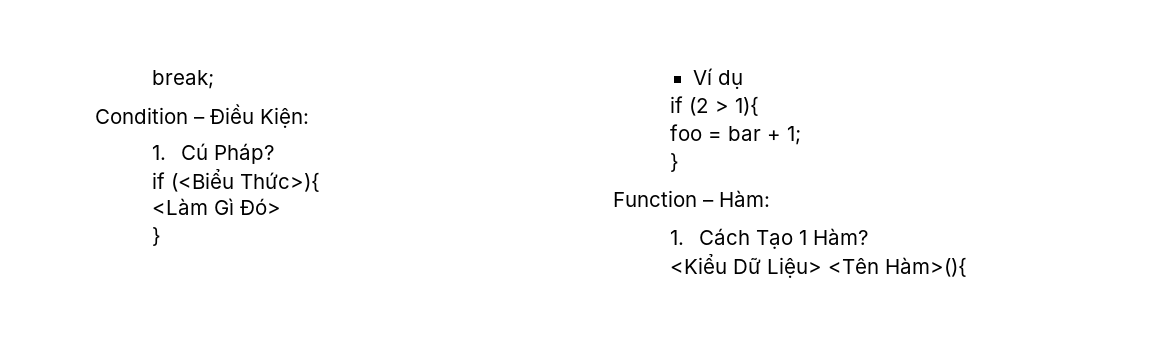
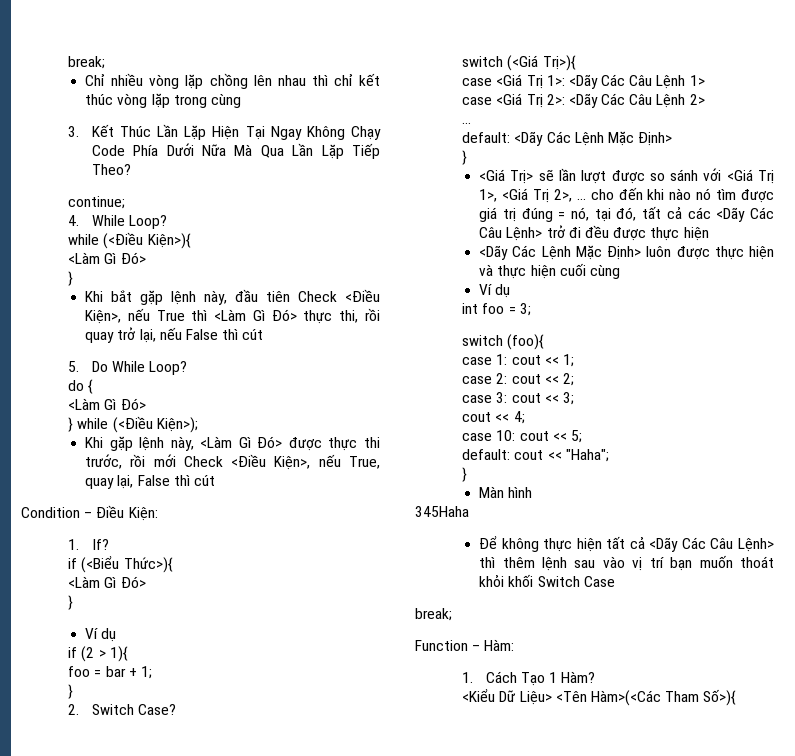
[152,70,215,89] break; -> [68,56,106,69] [85,73,381,89] [85,93,241,108] [68,124,381,140] [91,143,380,159] [91,164,131,175] [68,196,126,209] [68,215,167,229] [68,232,191,249] [68,252,146,264] [68,271,74,286] [85,289,380,305] [85,308,380,324] [85,327,264,343] [68,361,188,375] [68,379,94,394] [68,398,146,410] [68,416,198,433] [85,436,380,451] [85,454,381,470] [85,475,215,489] break; // Chỉ nhiều vòng lặp chồng lên nhau thì chỉ kết thúc vòng lặp trong cùng // 3. Kết Thúc Lần Lặp Hiện Tại Ngay Không Chạy Code Phía Dưới Nữa Mà Qua Lần Lặp Tiếp Theo? // continue; // 4. While Loop? // while (<Điều Kiện>){ // <Làm Gì Đó> // } // Khi bắt gặp lệnh này, đầu tiên Check <Điều Kiện>, nếu True thì <Làm Gì Đó> thực thi, rồi quay trở lại, nếu False thì cút // 5. Do While Loop? // do { // <Làm Gì Đó> // } while (<Điều Kiện>); // Khi gặp lệnh này, <Làm Gì Đó> được thực thi trước, rồi mới Check <Điều Kiện>, nếu True, quay lại, False thì cút
[180,143,274,164] Cú Pháp? -> [91,539,109,550] If?
(680, 162) none -> [68,704,176,715] [462,55,576,71] [462,74,705,89] [462,93,705,108] [462,122,472,124] [462,131,673,146] [462,150,468,165] [479,168,775,184] [479,187,774,203] [479,206,774,222] [479,225,709,241] [479,245,774,260] [479,263,620,279] [479,284,511,298] [462,303,531,316] [462,334,545,350] [462,354,574,367] [462,373,574,386] [462,392,574,405] [462,411,525,424] [462,430,582,443] [462,449,609,462] [462,467,468,482] [479,486,533,498] [415,506,469,517] [479,536,774,552] [479,555,774,571] [479,574,615,587] [415,608,452,621] // 2. Switch Case? // switch (<Giá Trị>){ // case <Giá Trị 1>: <Dãy Các Câu Lệnh 1> // case <Giá Trị 2>: <Dãy Các Câu Lệnh 2> // … // default: <Dãy Các Lệnh Mặc Định> // } // <Giá Trị> sẽ lần lượt được so sánh với <Giá Trị 1>, <Giá Trị 2>, … cho đến khi nào nó tìm được giá trị đúng = nó, tại đó, tất cả các <Dãy Các Câu Lệnh> trở đi đều được thực hiện // <Dãy Các Lệnh Mặc Định> luôn được thực hiện và thực hiện cuối cùng // Ví dụ // int foo = 3; // switch (foo){ // case 1: cout << 1; // case 2: cout << 2; // case 3: cout << 3; // cout << 4; // case 10: cout << 5; // default: cout << "Haha"; // } // Màn hình // 345Haha // Để không thực hiện tất cả <Dãy Các Câu Lệnh> thì thêm lệnh sau vào vị trí bạn muốn thoát khỏi khối Switch Case // break;
[885,257,968,277] Hàm>(){ -> [590,689,737,706] Hàm>(<Các Tham Số>){

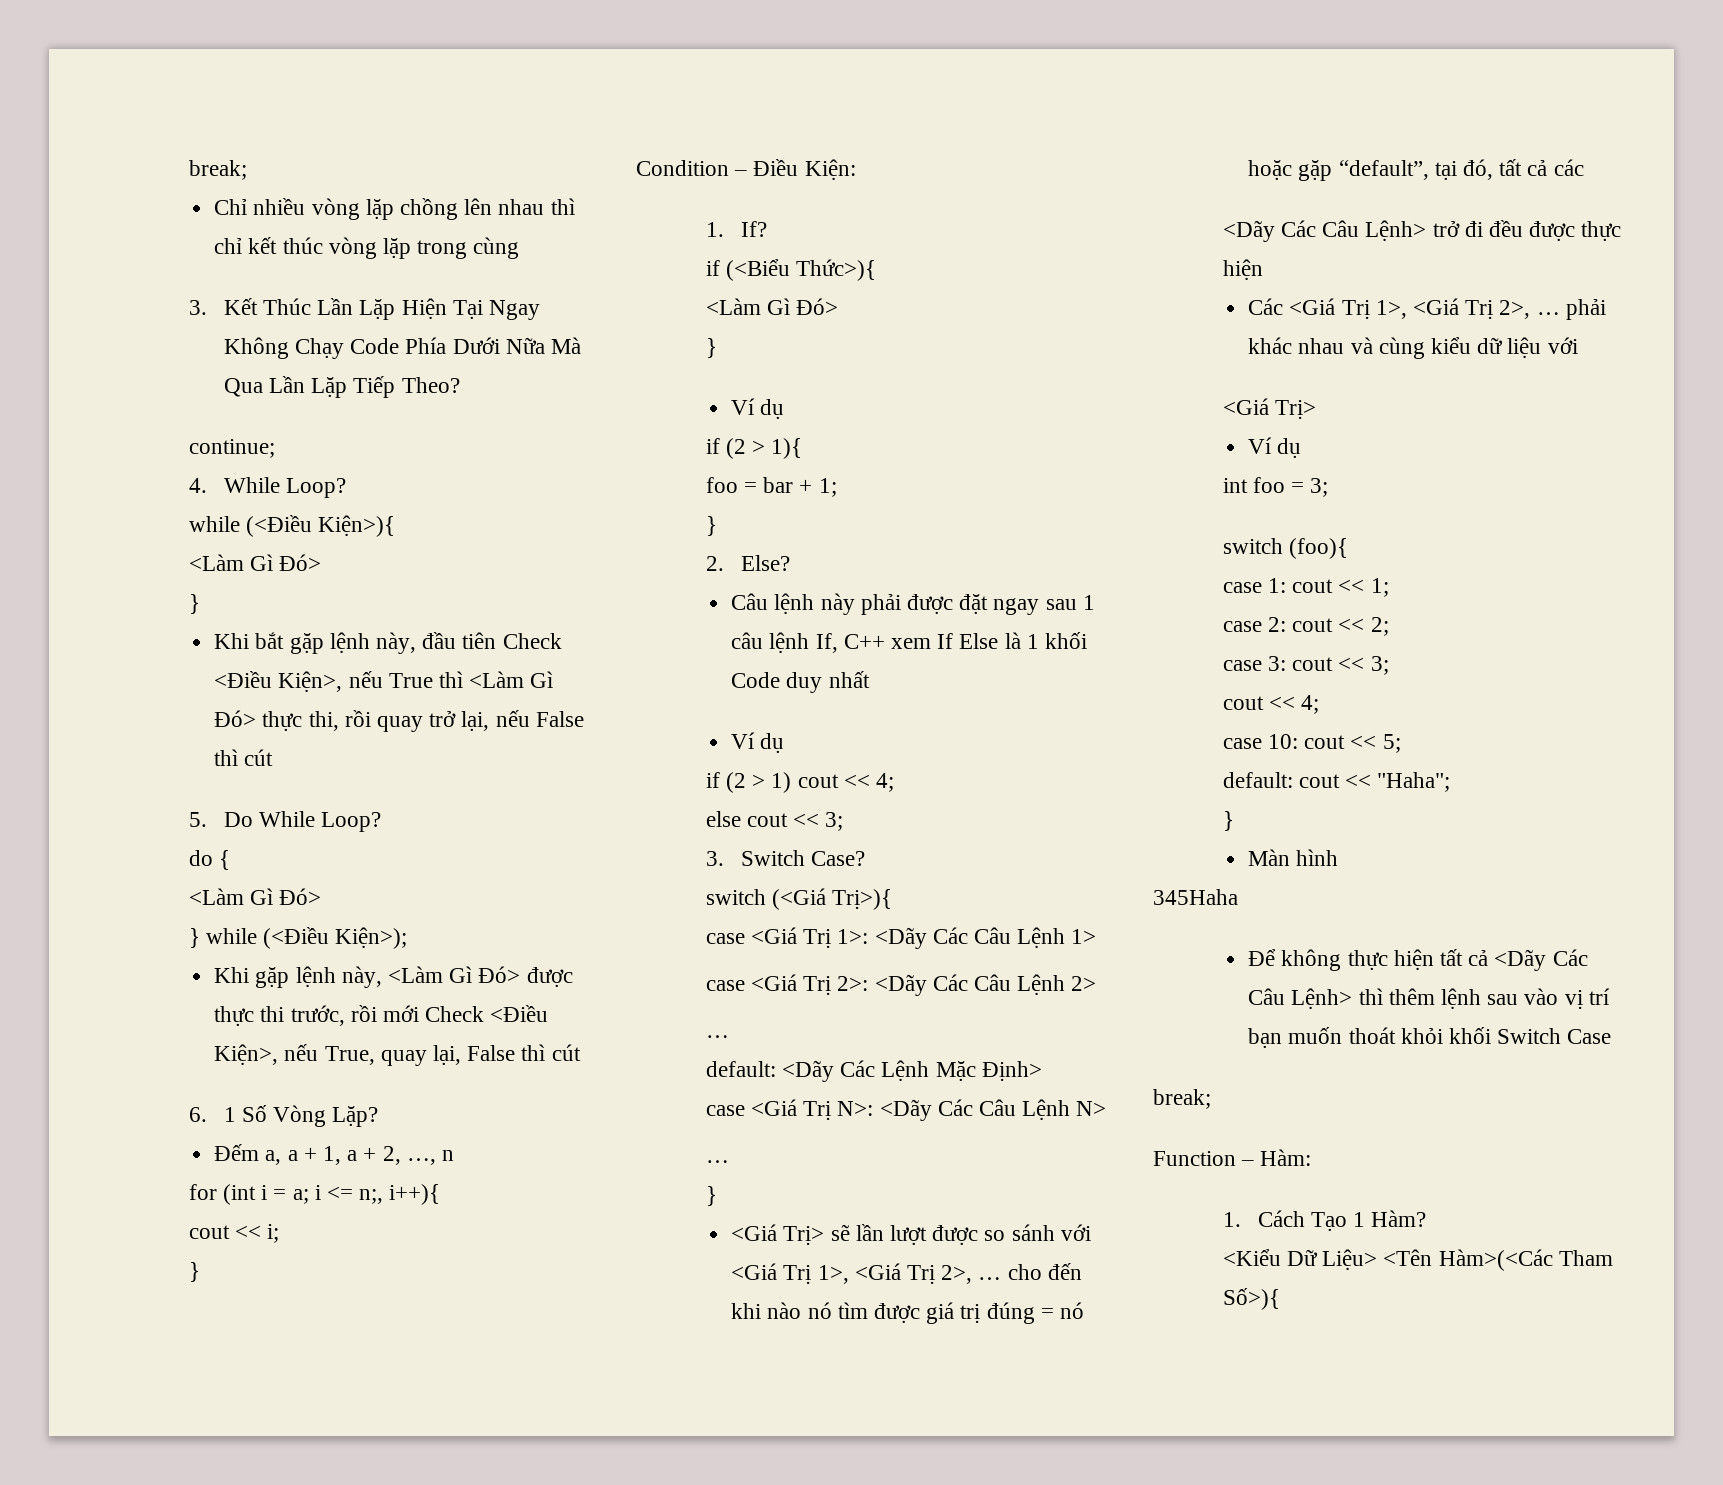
(215, 480) none -> [188,1105,379,1127] [214,1144,454,1165] [188,1184,441,1205] [188,1224,280,1243] [188,1262,200,1282] // 6. 1 Số Vòng Lặp? // Đếm a, a + 1, a + 2, …, n // for (int i = a; i <= n;, i++){ // cout << i; // }
(80, 709) none -> [740,555,790,571] [731,593,1095,615] [731,632,1087,653] [731,671,870,693] [731,732,785,753] [705,772,895,793] [705,811,844,831] [705,851,724,866] Else? // Câu lệnh này phải được đặt ngay sau 1 câu lệnh If, C++ xem If Else là 1 khối Code duy nhất // Ví dụ // if (2 > 1) cout << 4; // else cout << 3; // 3.
(673, 139) none -> [705,1099,1107,1121] [705,1160,729,1163] // case <Giá Trị N>: <Dãy Các Câu Lệnh N> // …
[571,207,590,221] nó, -> [1059,1302,1084,1319] [1248,160,1429,181] nó hoặc gặp “default”,
(711, 213) none -> (1584, 167) //
[479,245,774,260] [479,263,620,279] <Dãy Các Lệnh Mặc Định> luôn được thực hiện và thực hiện cuối cùng -> [1248,298,1606,320] [1248,337,1578,359] [1222,398,1316,419] Các <Giá Trị 1>, <Giá Trị 2>, … phải khác nhau và cùng kiểu dữ liệu với // <Giá Trị>

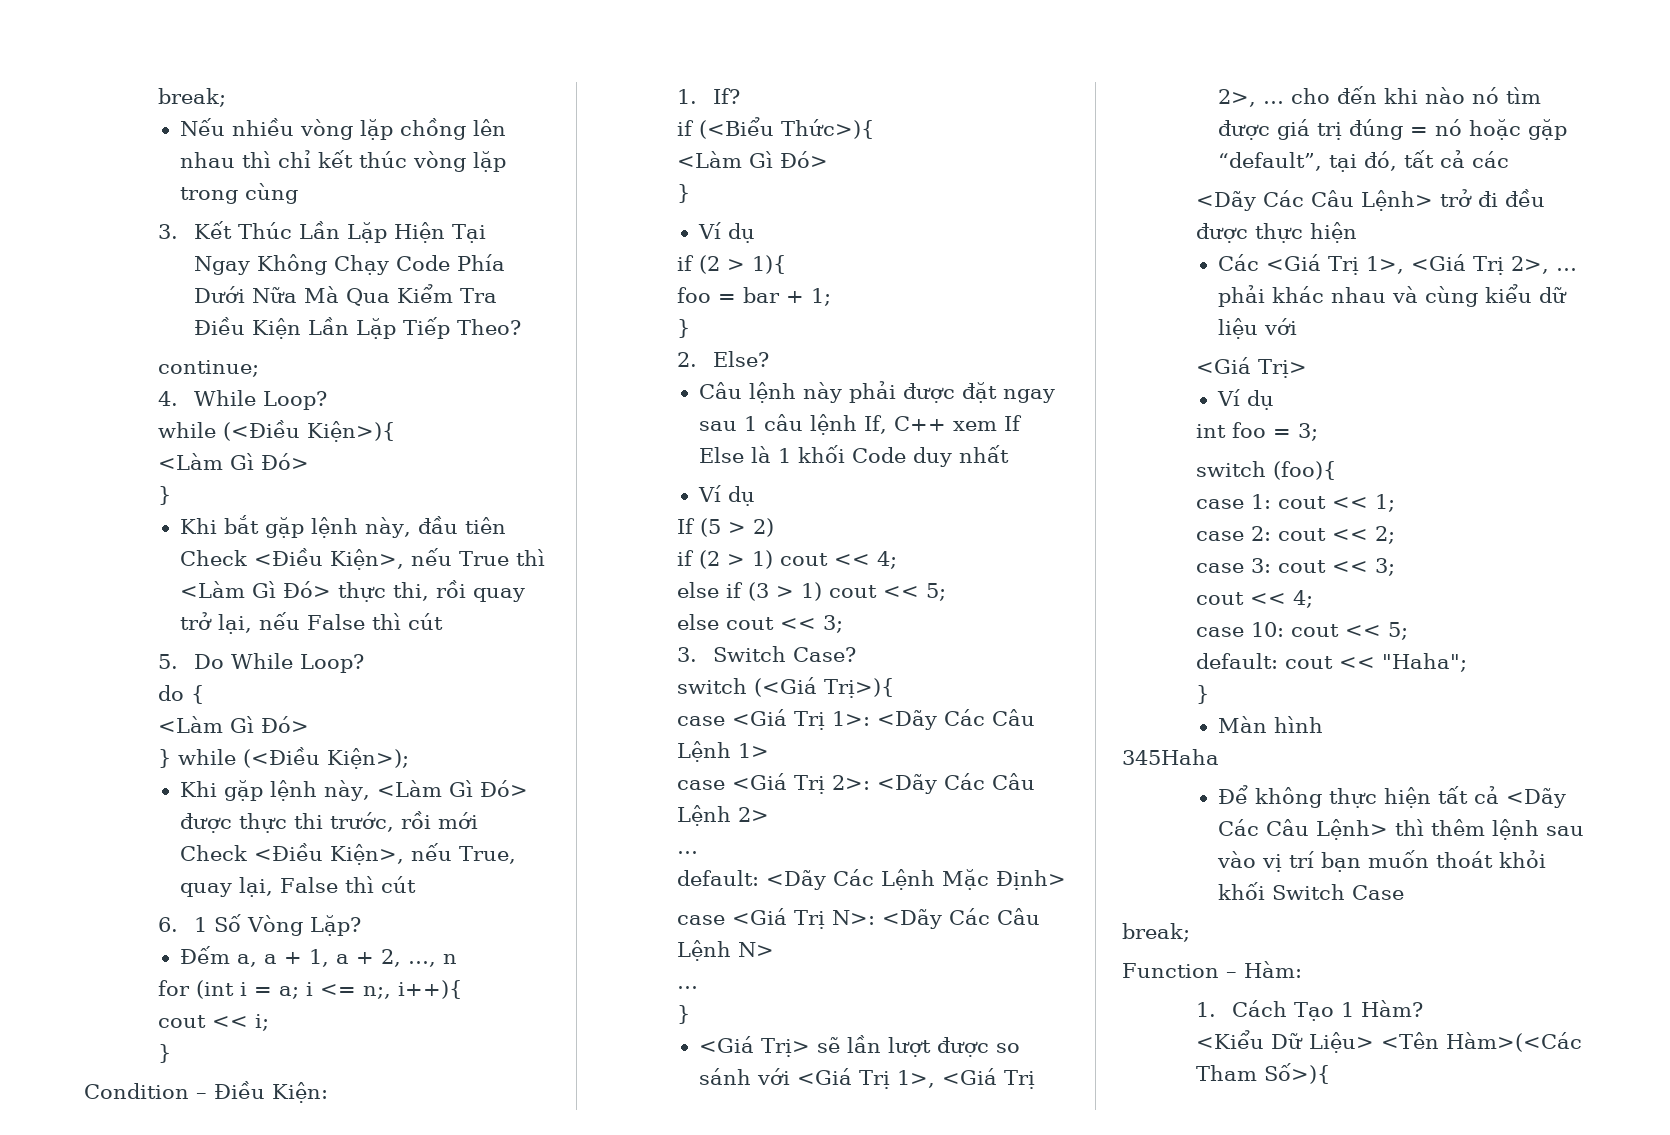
[188,160,247,180] [214,199,248,215] break; // Chỉ -> [157,88,226,107] [180,118,226,136] break; // Nếu
(263, 387) none -> [397,284,498,303] [194,317,302,339] Kiểm Tra Điều Kiện
(785, 743) none -> [676,518,774,537] // If (5 > 2)
(895, 782) none -> [676,582,946,601] // else if (3 > 1) cout << 5;

